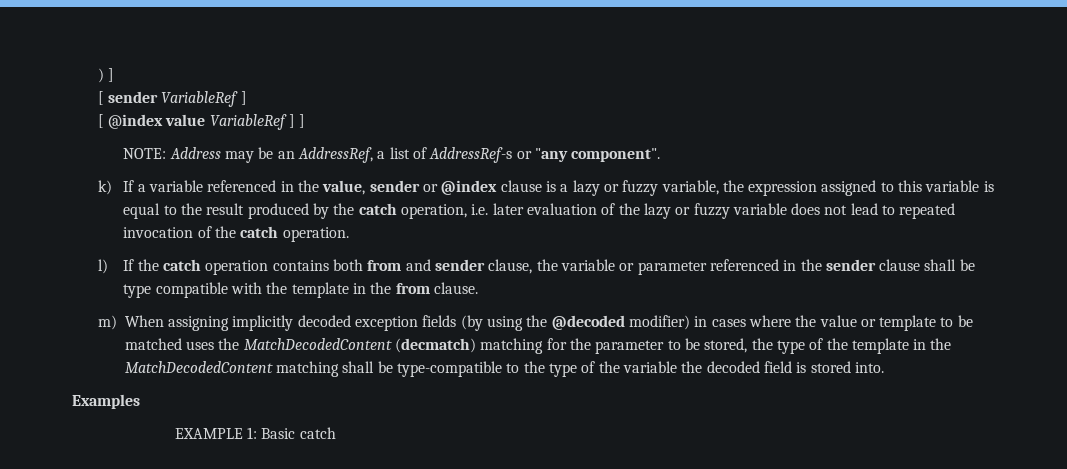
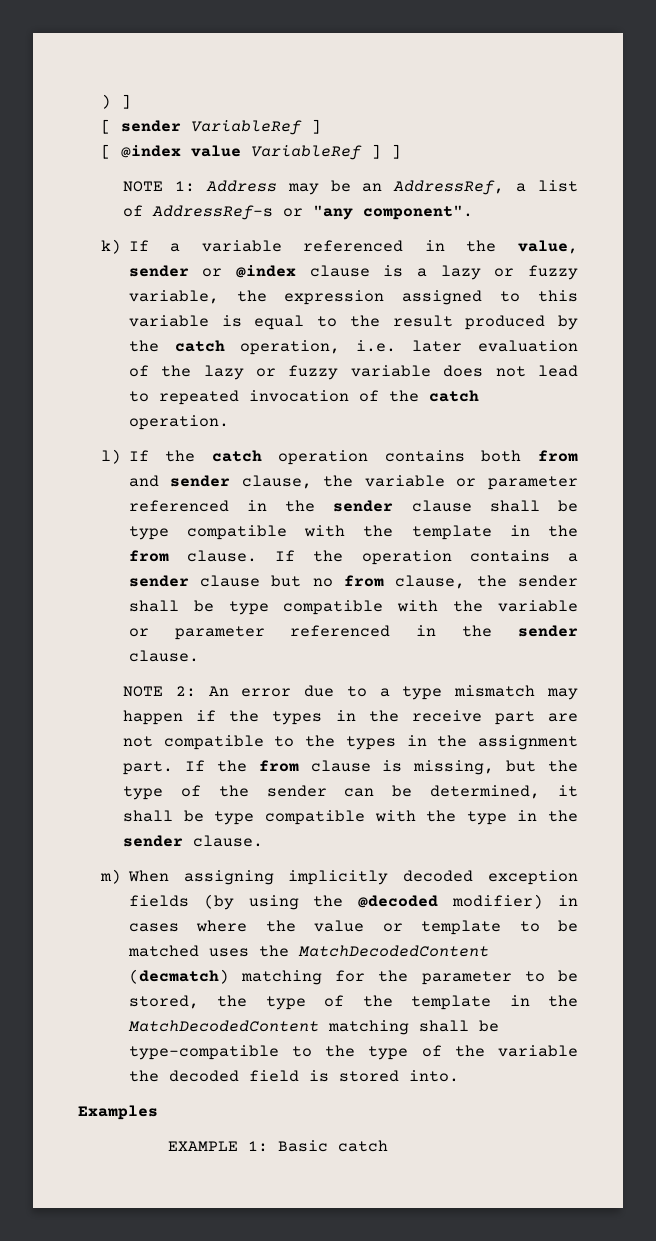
[123,148,167,159] NOTE: -> [123,181,195,192] NOTE 1:
(478, 288) none -> [275,550,578,565] [128,575,578,589] [128,600,578,615] [128,625,578,640] [128,650,199,662] [123,685,579,700] [123,710,578,725] [123,735,578,750] [123,760,578,775] [123,785,578,800] [123,810,578,825] [123,835,264,847] If the operation contains a sender clause but no from clause, the sender shall be type compatible with the variable or parameter referenced in the sender clause. // NOTE 2: An error due to a type mismatch may happen if the types in the receive part are not compatible to the types in the assignment part. If the from clause is missing, but the type of the sender can be determined, it shall be type compatible with the type in the sender clause.

